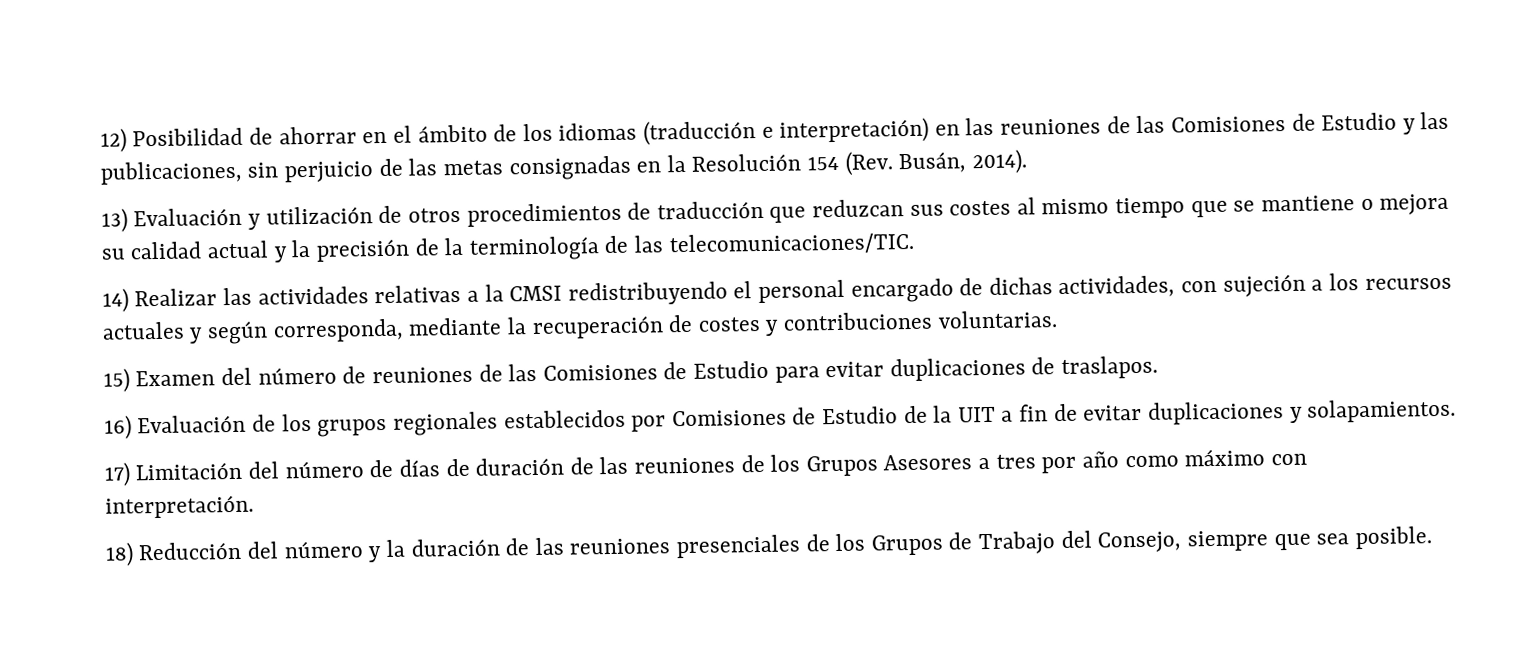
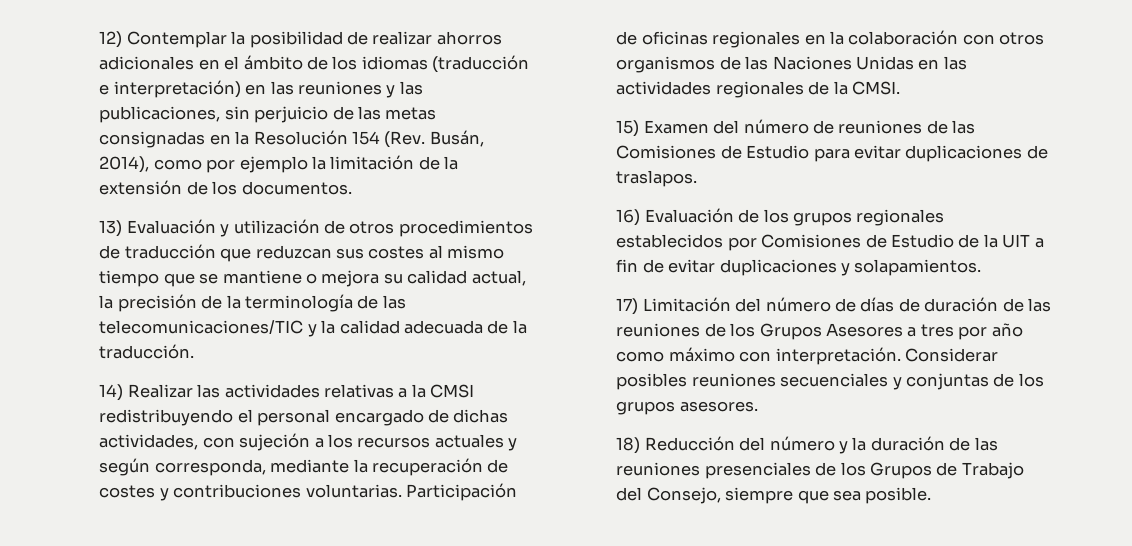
[132,126,357,147] Posibilidad de ahorrar -> [126,31,502,48] [99,56,195,70] Contemplar la posibilidad de realizar ahorros adicionales
[1106,112,1398,134] de las Comisiones de Estudio -> (383, 88) none
[971,149,1027,175] 2014). -> [99,155,459,173] [99,180,352,195] 2014), como por ejemplo la limitación de la extensión de los documentos.
[207,240,288,263] actual y -> [471,270,526,286] actual,
[668,231,914,256] telecomunicaciones/TIC. -> [99,320,527,337] [99,344,195,359] telecomunicaciones/TIC y la calidad adecuada de la traducción.
(1057, 319) none -> [406,483,518,501] [616,30,1045,48] [616,56,967,73] [616,81,901,98] Participación de oficinas regionales en la colaboración con otros organismos de las Naciones Unidas en las actividades regionales de la CMSI.
(254, 506) none -> [905,348,999,362] [616,373,1044,390] [616,401,758,415] Considerar posibles reuniones secuenciales y conjuntas de los grupos asesores.

